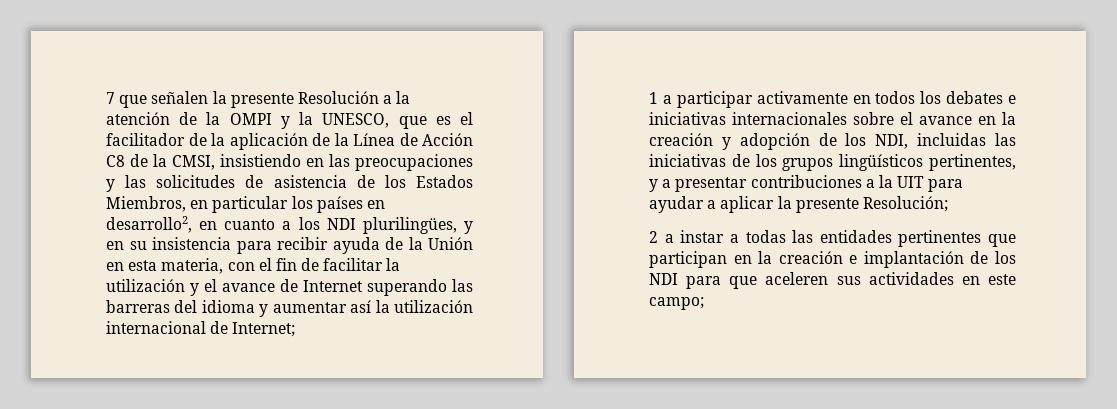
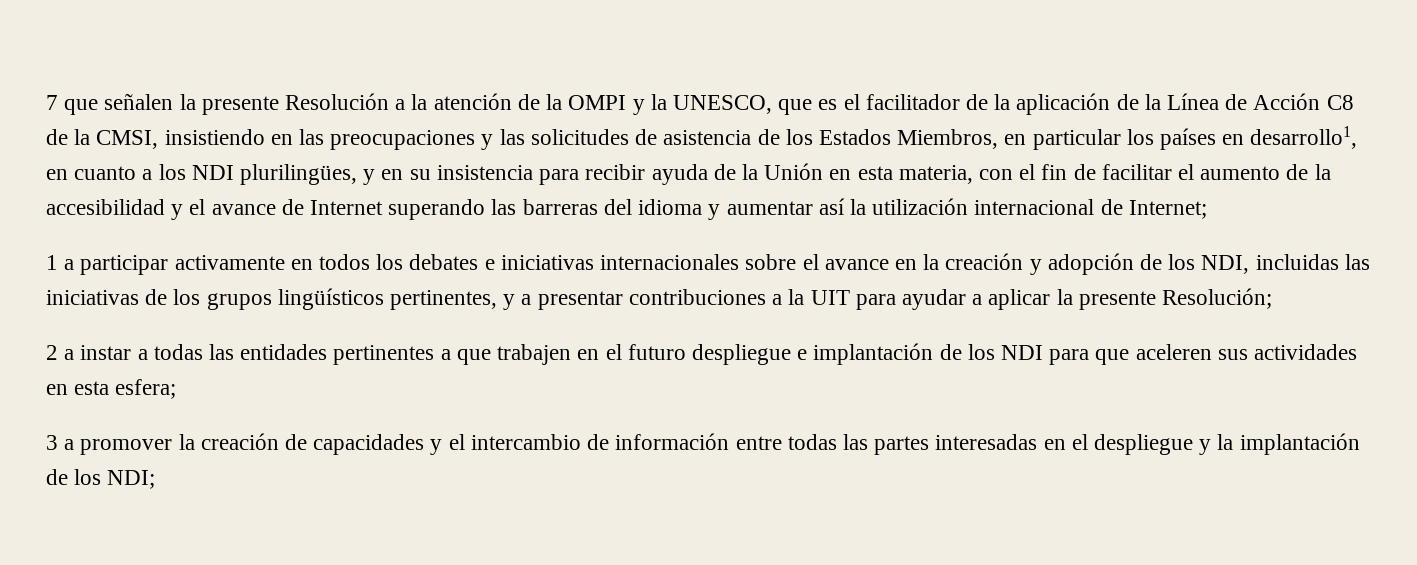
[106,216,192,233] desarrollo2, -> [1250,126,1358,149] desarrollo1,
[386,258,401,271] [106,279,185,292] la utilización -> [1178,164,1331,180] [46,199,165,215] el aumento de la accesibilidad
[988,234,1016,247] [649,251,843,268] que participan en la creación -> [440,344,791,365] a que trabajen en el futuro despliegue
[988,274,1016,285] [649,297,704,310] este campo; -> [74,379,177,399] [46,433,1360,455] [46,469,156,489] esta esfera; // 3 a promover la creación de capacidades y el intercambio de información entre todas las partes interesadas en el despliegue y la implantación de los NDI;

